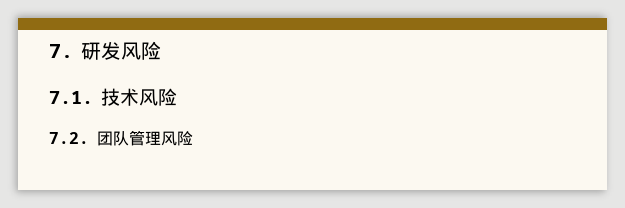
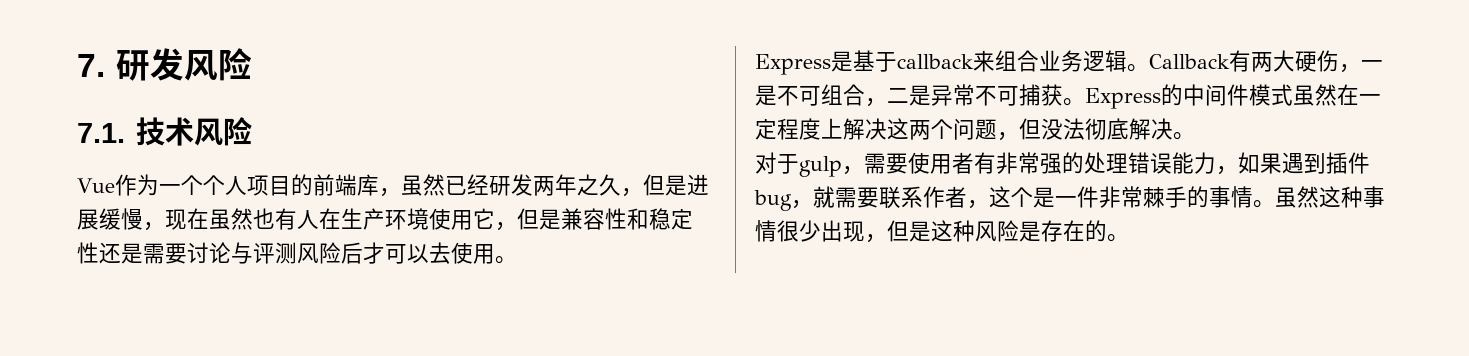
[49,130,193,146] 7.2.团队管理风险 -> [77,174,709,197] [77,208,693,231] [77,242,517,264] [755,50,1383,75] [755,84,1381,109] [755,118,1195,141] [755,152,1370,177] [754,186,1385,211] [755,220,1129,243] Vue作为一个个人项目的前端库，虽然已经研发两年之久，但是进展缓慢，现在虽然也有人在生产环境使用它，但是兼容性和稳定性还是需要讨论与评测风险后才可以去使用。 // Express是基于callback来组合业务逻辑。Callback有两大硬伤，一是不可组合，二是异常不可捕获。Express的中间件模式虽然在一定程度上解决这两个问题，但没法彻底解决。 // 对于gulp，需要使用者有非常强的处理错误能力，如果遇到插件bug，就需要联系作者，这个是一件非常棘手的事情。虽然这种事情很少出现，但是这种风险是存在的。

